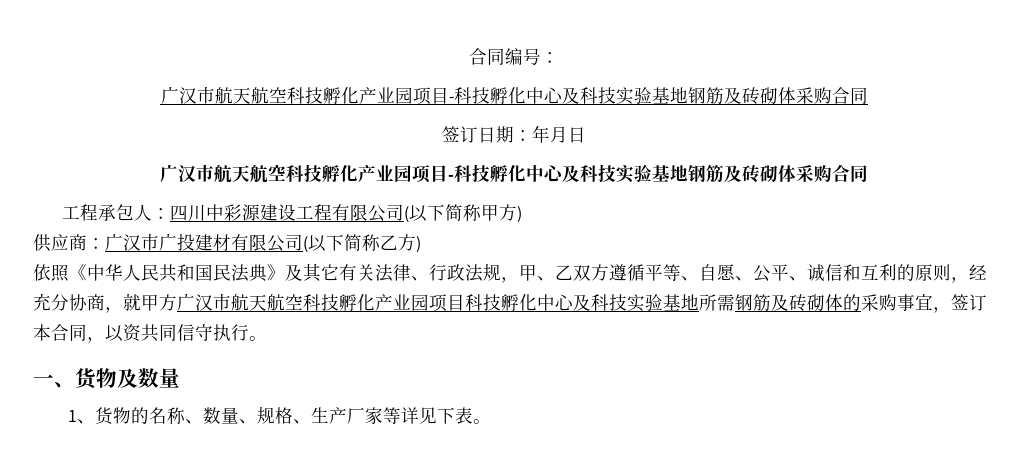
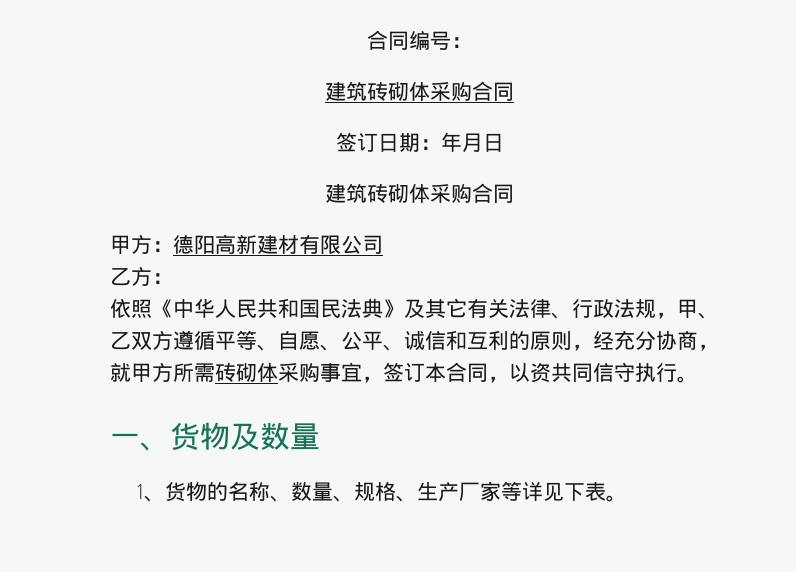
[160,86,742,105] 广汉市航天航空科技孵化产业园项目-科技孵化中心及科技实验基地钢筋及 -> [325,81,367,101] 建筑
[160,164,868,183] [62,204,523,222] [33,233,421,252] 广汉市航天航空科技孵化产业园项目-科技孵化中心及科技实验基地钢筋及砖砌体采购合同 // 工程承包人：四川中彩源建设工程有限公司(以下简称甲方) // 供应商：广汉市广投建材有限公司(以下简称乙方) -> [325,183,514,204] [110,234,383,255] [110,266,173,286] 建筑砖砌体采购合同 // 甲方：德阳高新建材有限公司 // 乙方：
[177,293,861,312] 广汉市航天航空科技孵化产业园项目科技孵化中心及科技实验基地所需钢筋及砖砌体的 -> [173,362,278,382] 所需砖砌体

